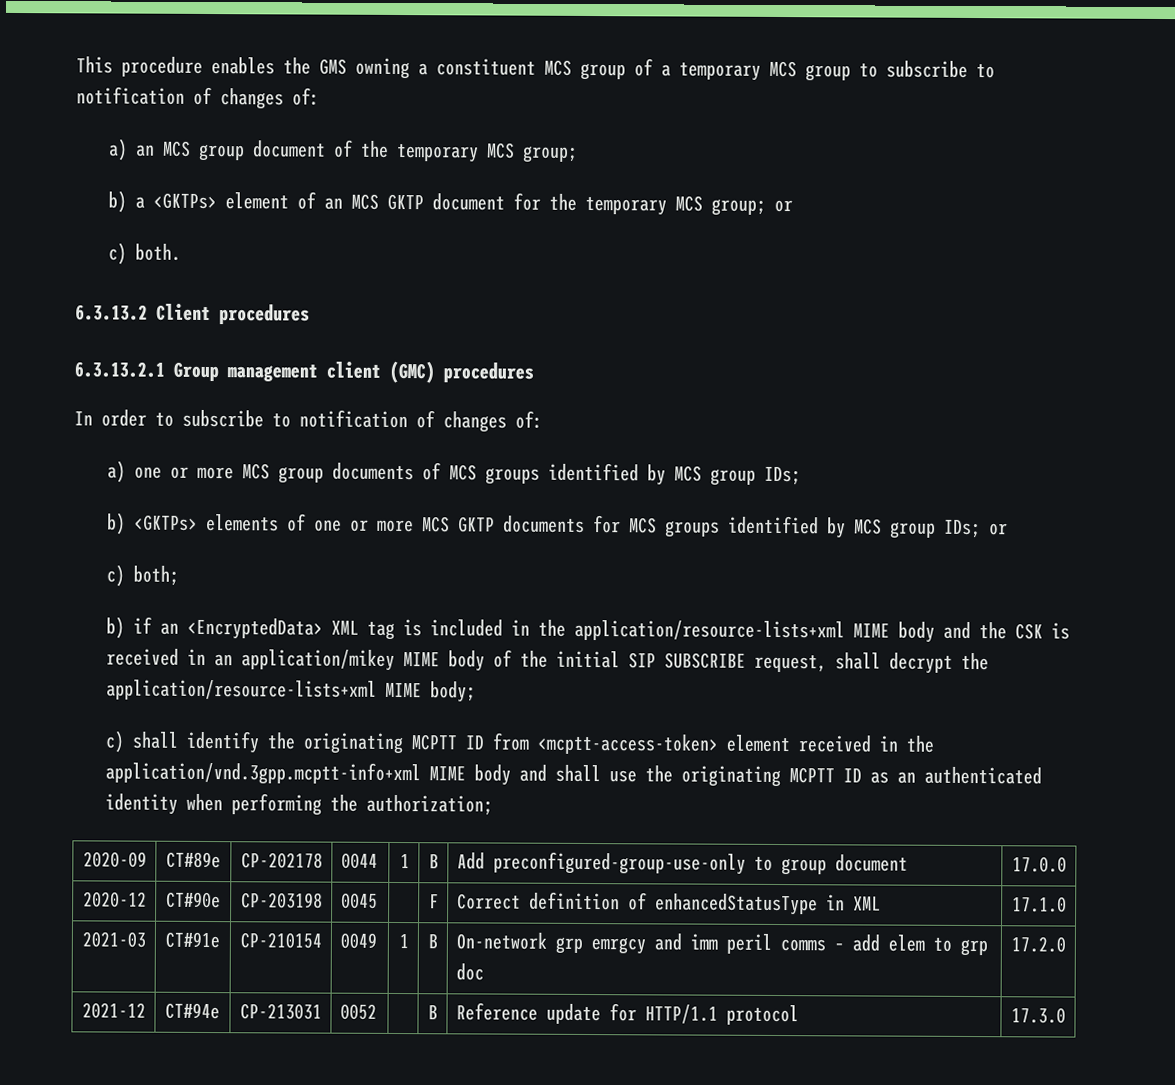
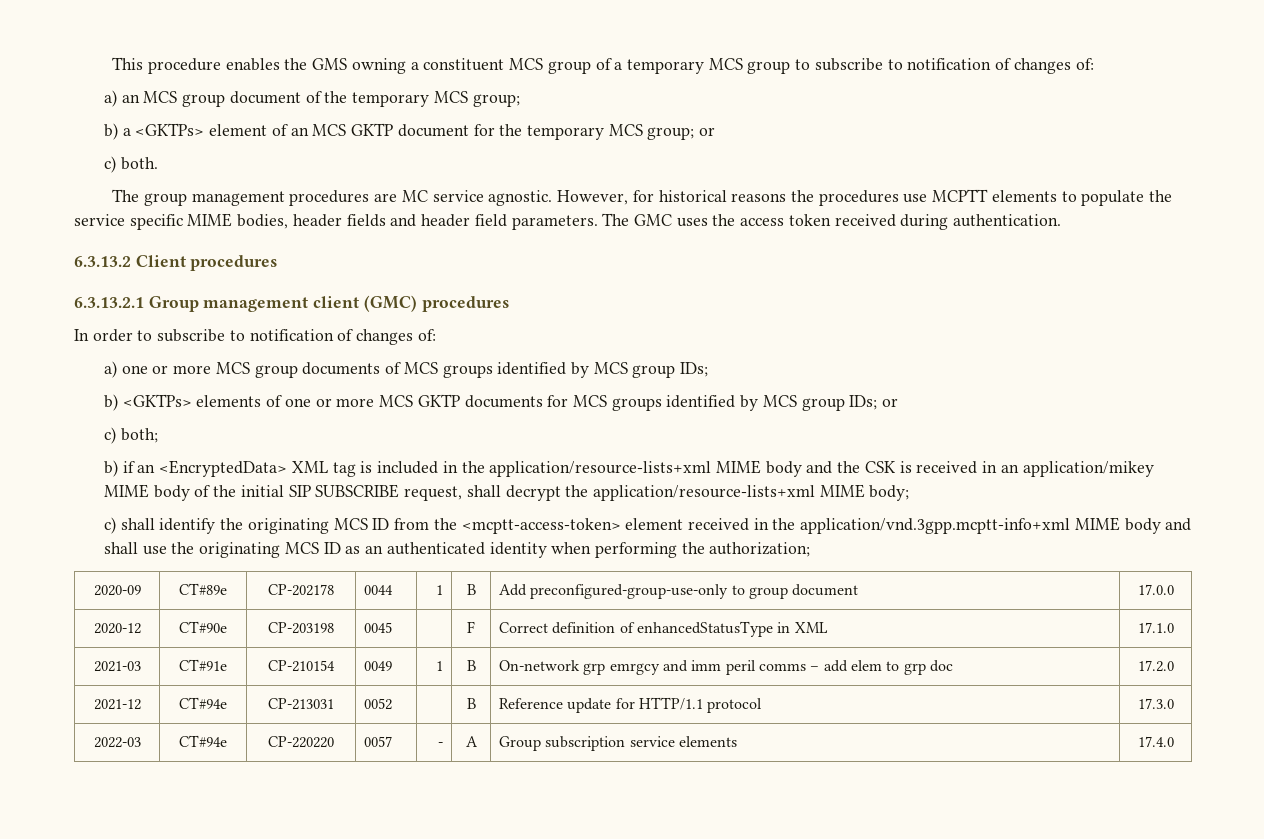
(181, 252) none -> [112,189,1173,206] [74,213,1062,230] // The group management procedures are MC service agnostic. However, for historical reasons the procedures use MCPTT elements to populate the service specific MIME bodies, header fields and header field parameters. The GMC uses the access token received during authentication.
[410,734,457,751] MCPTT -> [333,518,368,530] MCS
(530, 741) none -> [433,518,457,530] the
[788,767,835,784] MCPTT -> [284,542,319,554] MCS
(1066, 1015) none -> [93,737,141,748] [179,735,227,747] [268,736,334,748] [364,736,393,747] [437,742,443,747] [465,736,478,747] [499,736,738,751] [1137,736,1174,747] // 2022-03 | CT#94e | CP-220220 | 0057 | - | A | Group subscription service elements | 17.4.0

